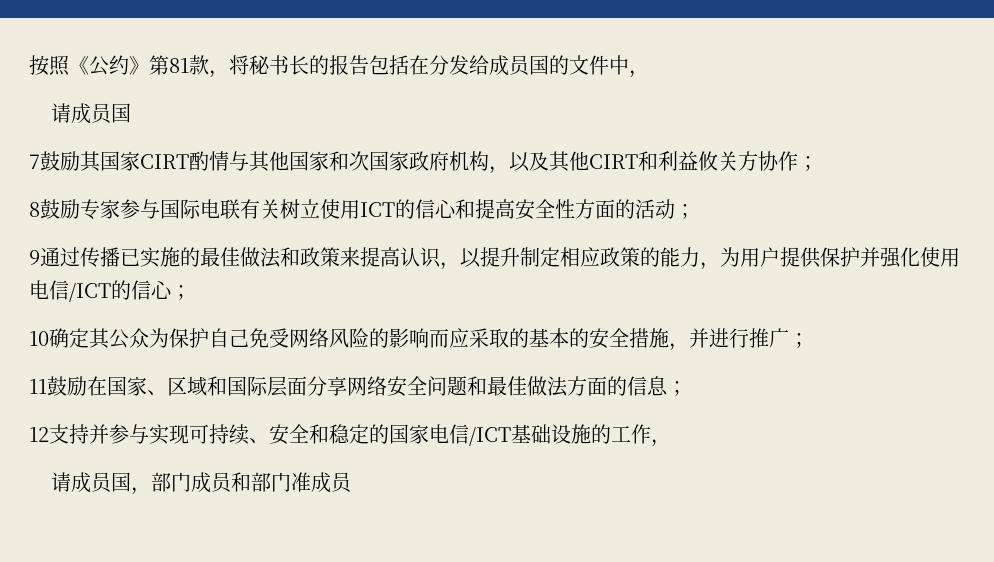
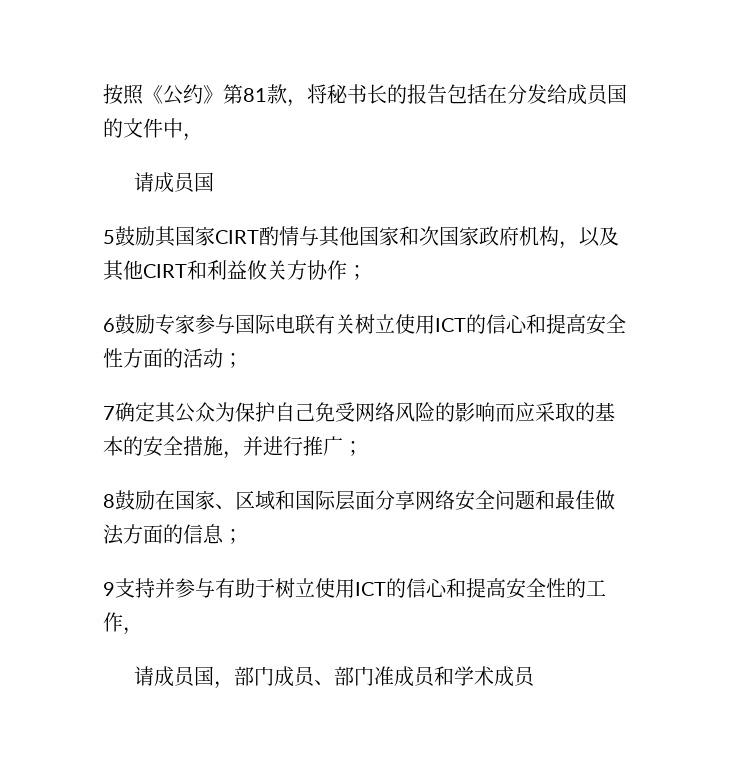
[29,154,40,169] 7 -> [103,230,115,244] 5
[29,202,40,217] 8 -> [103,318,115,332] 6
[29,247,960,270] [29,280,191,302] [29,331,49,346] 9通过传播已实施的最佳做法和政策来提高认识，以提升制定相应政策的能力，为用户提供保护并强化使用电信/ICT的信心； // 10 -> [103,406,115,420] 7
[29,379,47,394] 11 -> [103,494,115,508] 8
[29,427,49,442] 12 -> [103,582,115,596] 9
[149,424,591,446] 实现可持续、安全和稳定的国家电信/ICT基础设施 -> [215,578,566,599] 有助于树立使用ICT的信心和提高安全性
[231,472,252,492] 和 -> [313,680,334,685] 、
(354, 482) none -> [433,666,536,687] 和学术成员

